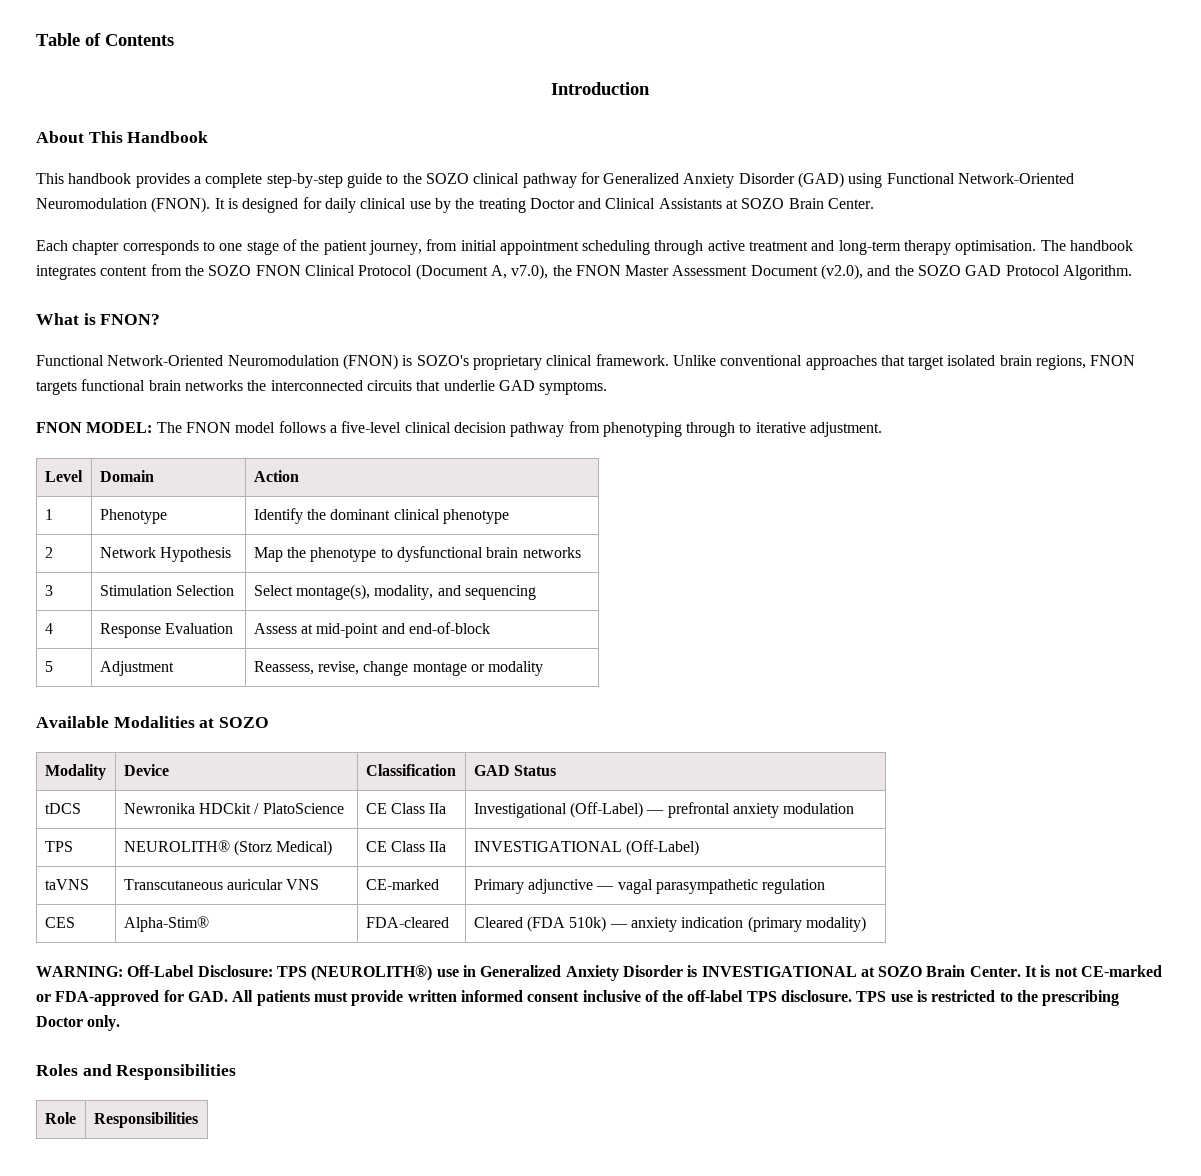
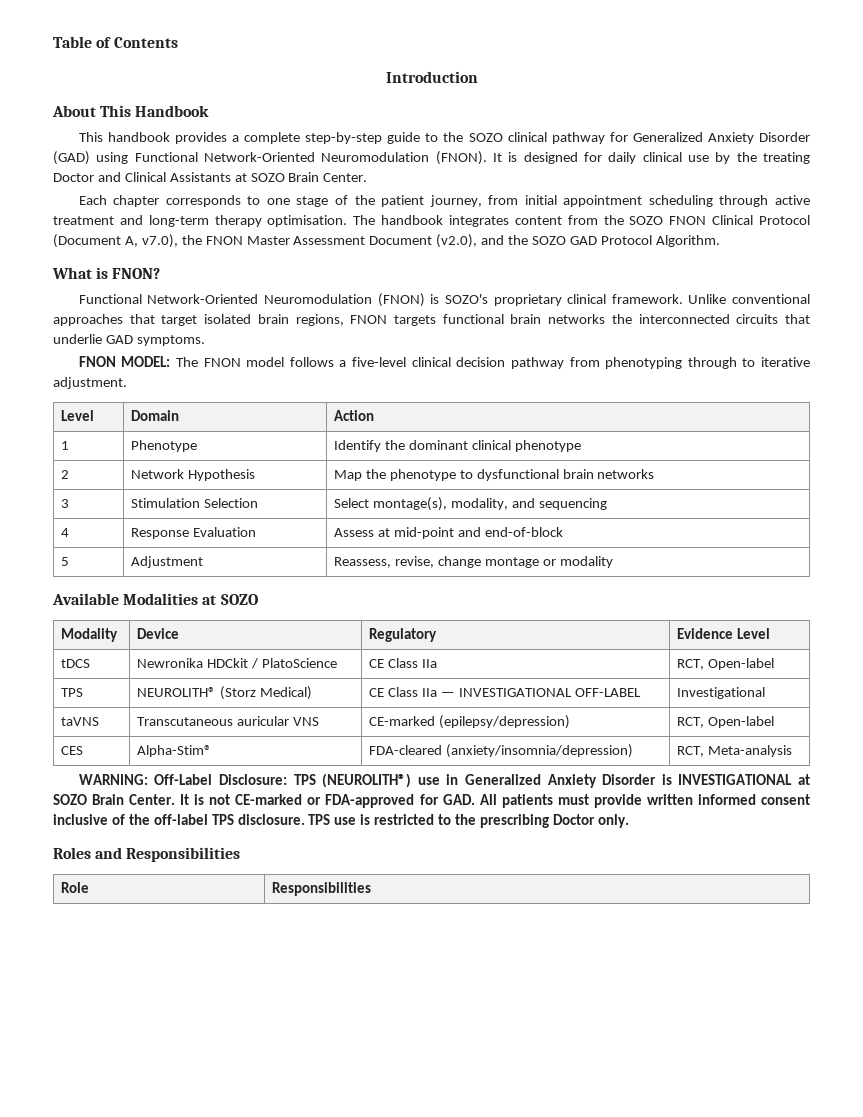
[365,764,456,776] [473,765,557,776] Classification | GAD Status -> [368,628,437,642] [676,628,770,639] Regulatory | Evidence Level
[473,802,855,818] Investigational (Off-Label) — prefrontal anxiety modulation -> [676,658,774,670] RCT, Open-label
[473,840,700,856] | INVESTIGATIONAL (Off-Label) -> [440,688,641,697] [676,687,765,699] — INVESTIGATIONAL OFF-LABEL | Investigational
[473,879,826,894] [44,917,75,928] [123,916,209,932] [365,917,449,928] [473,916,866,932] | Primary adjunctive — vagal parasympathetic regulation // CES | Alpha-Stim® | FDA-cleared | Cleared (FDA 510k) — anxiety indication (primary modality) -> [438,715,570,729] [676,716,774,728] [60,746,83,755] [136,745,212,757] [368,744,633,758] [676,745,792,757] (epilepsy/depression) | RCT, Open-label // CES | Alpha-Stim® | FDA-cleared (anxiety/insomnia/depression) | RCT, Meta-analysis

